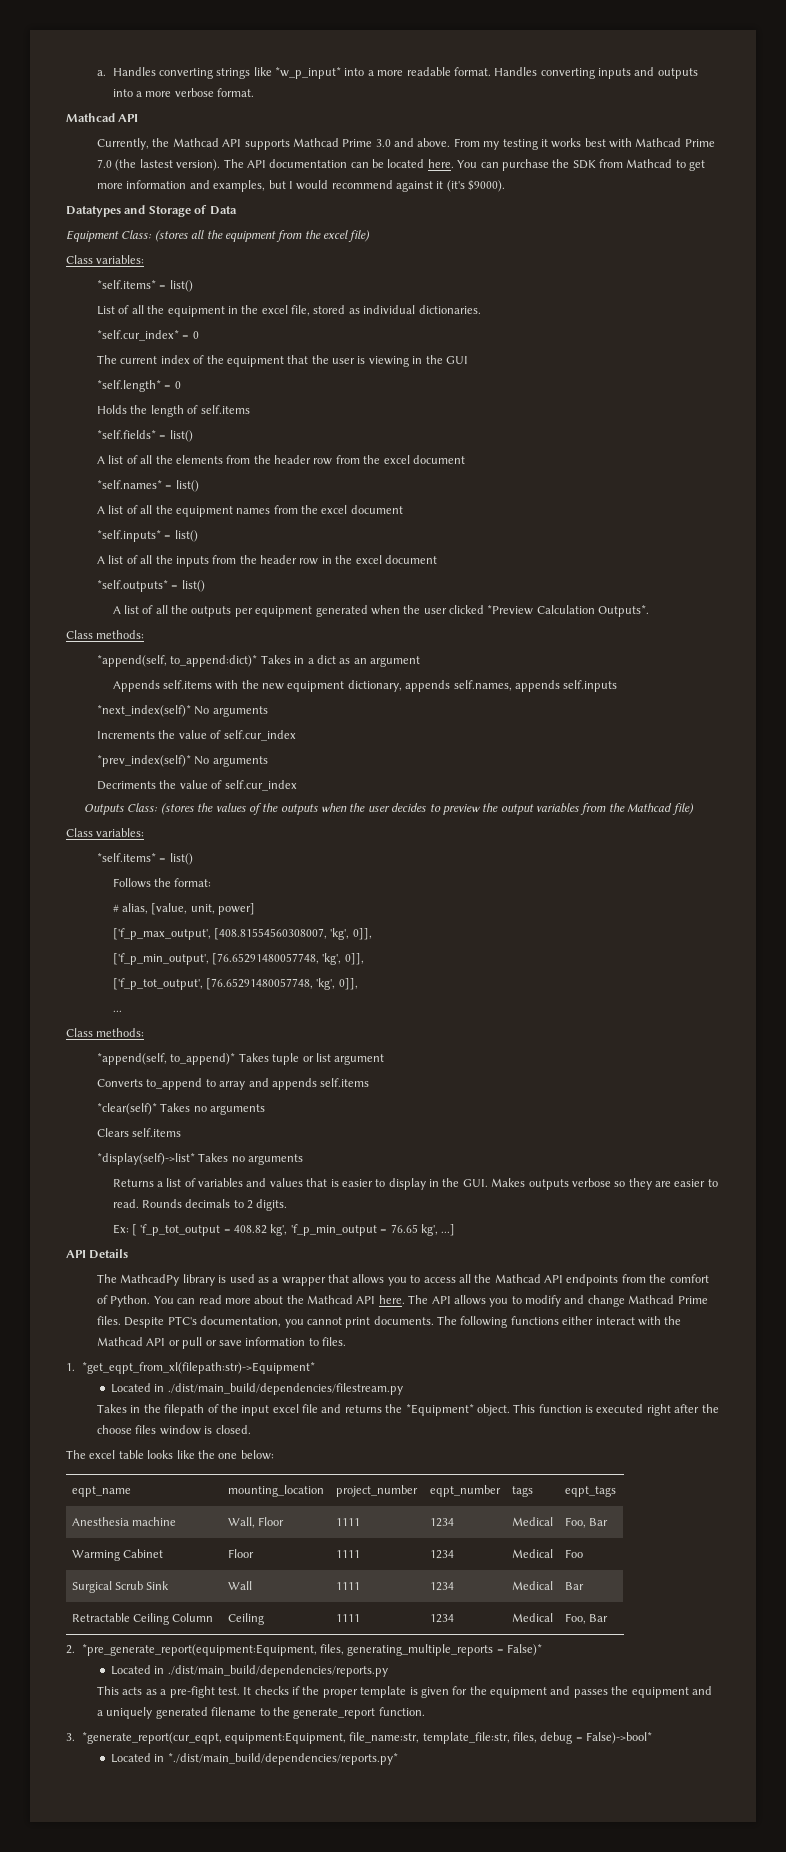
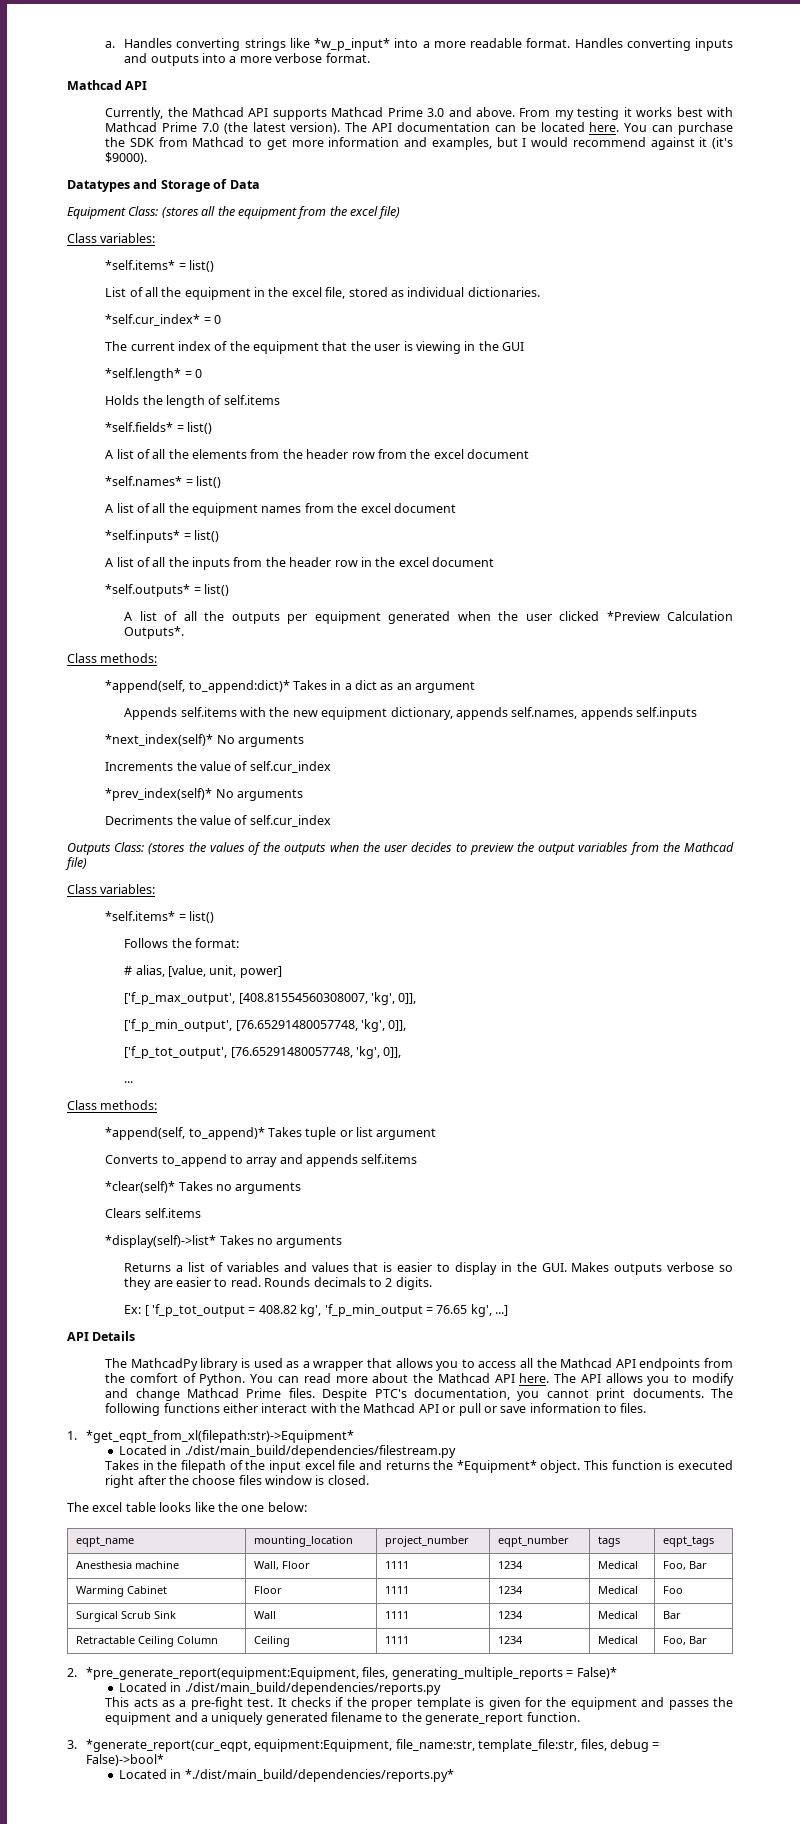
[139,159,173,168] lastest -> [252,122,286,132] latest

